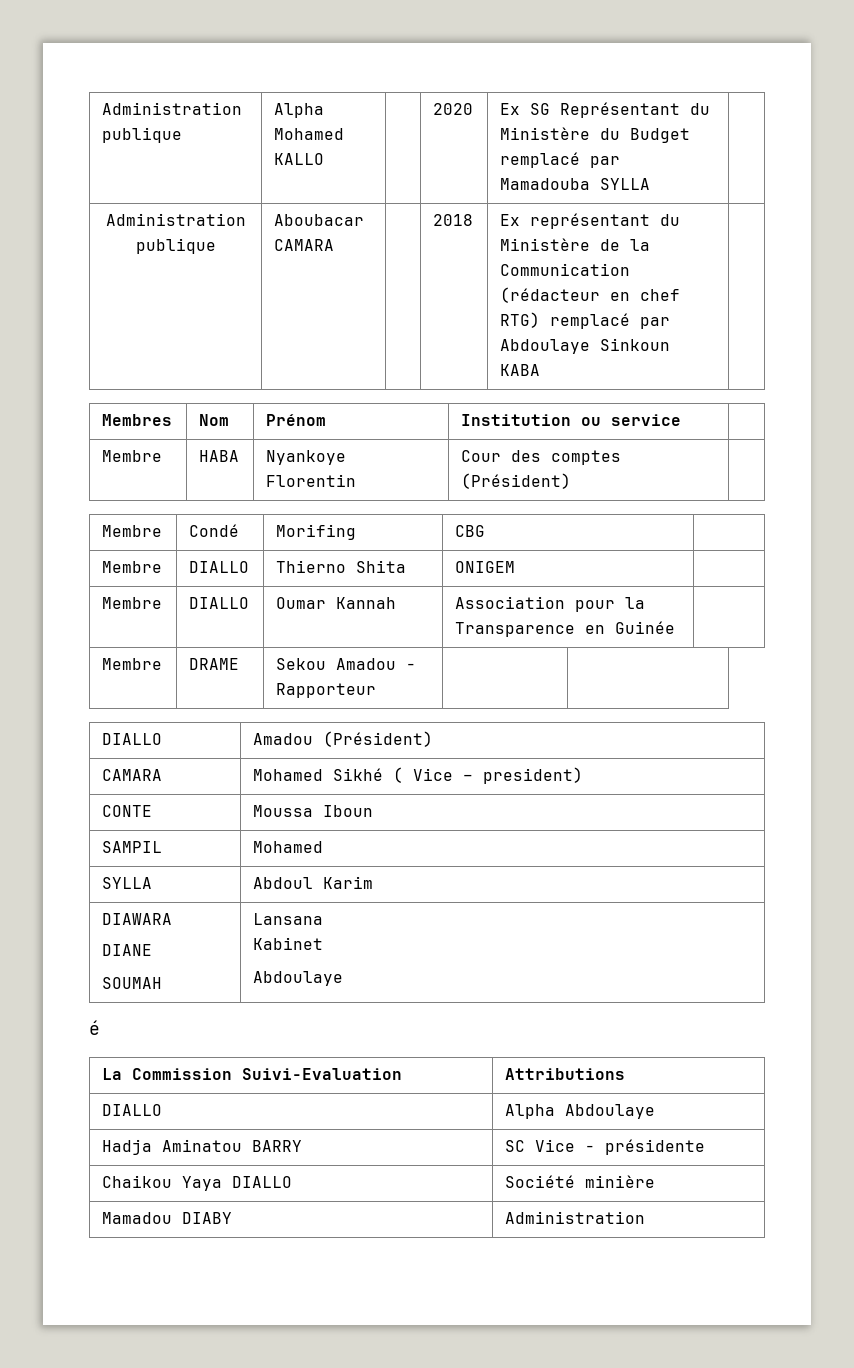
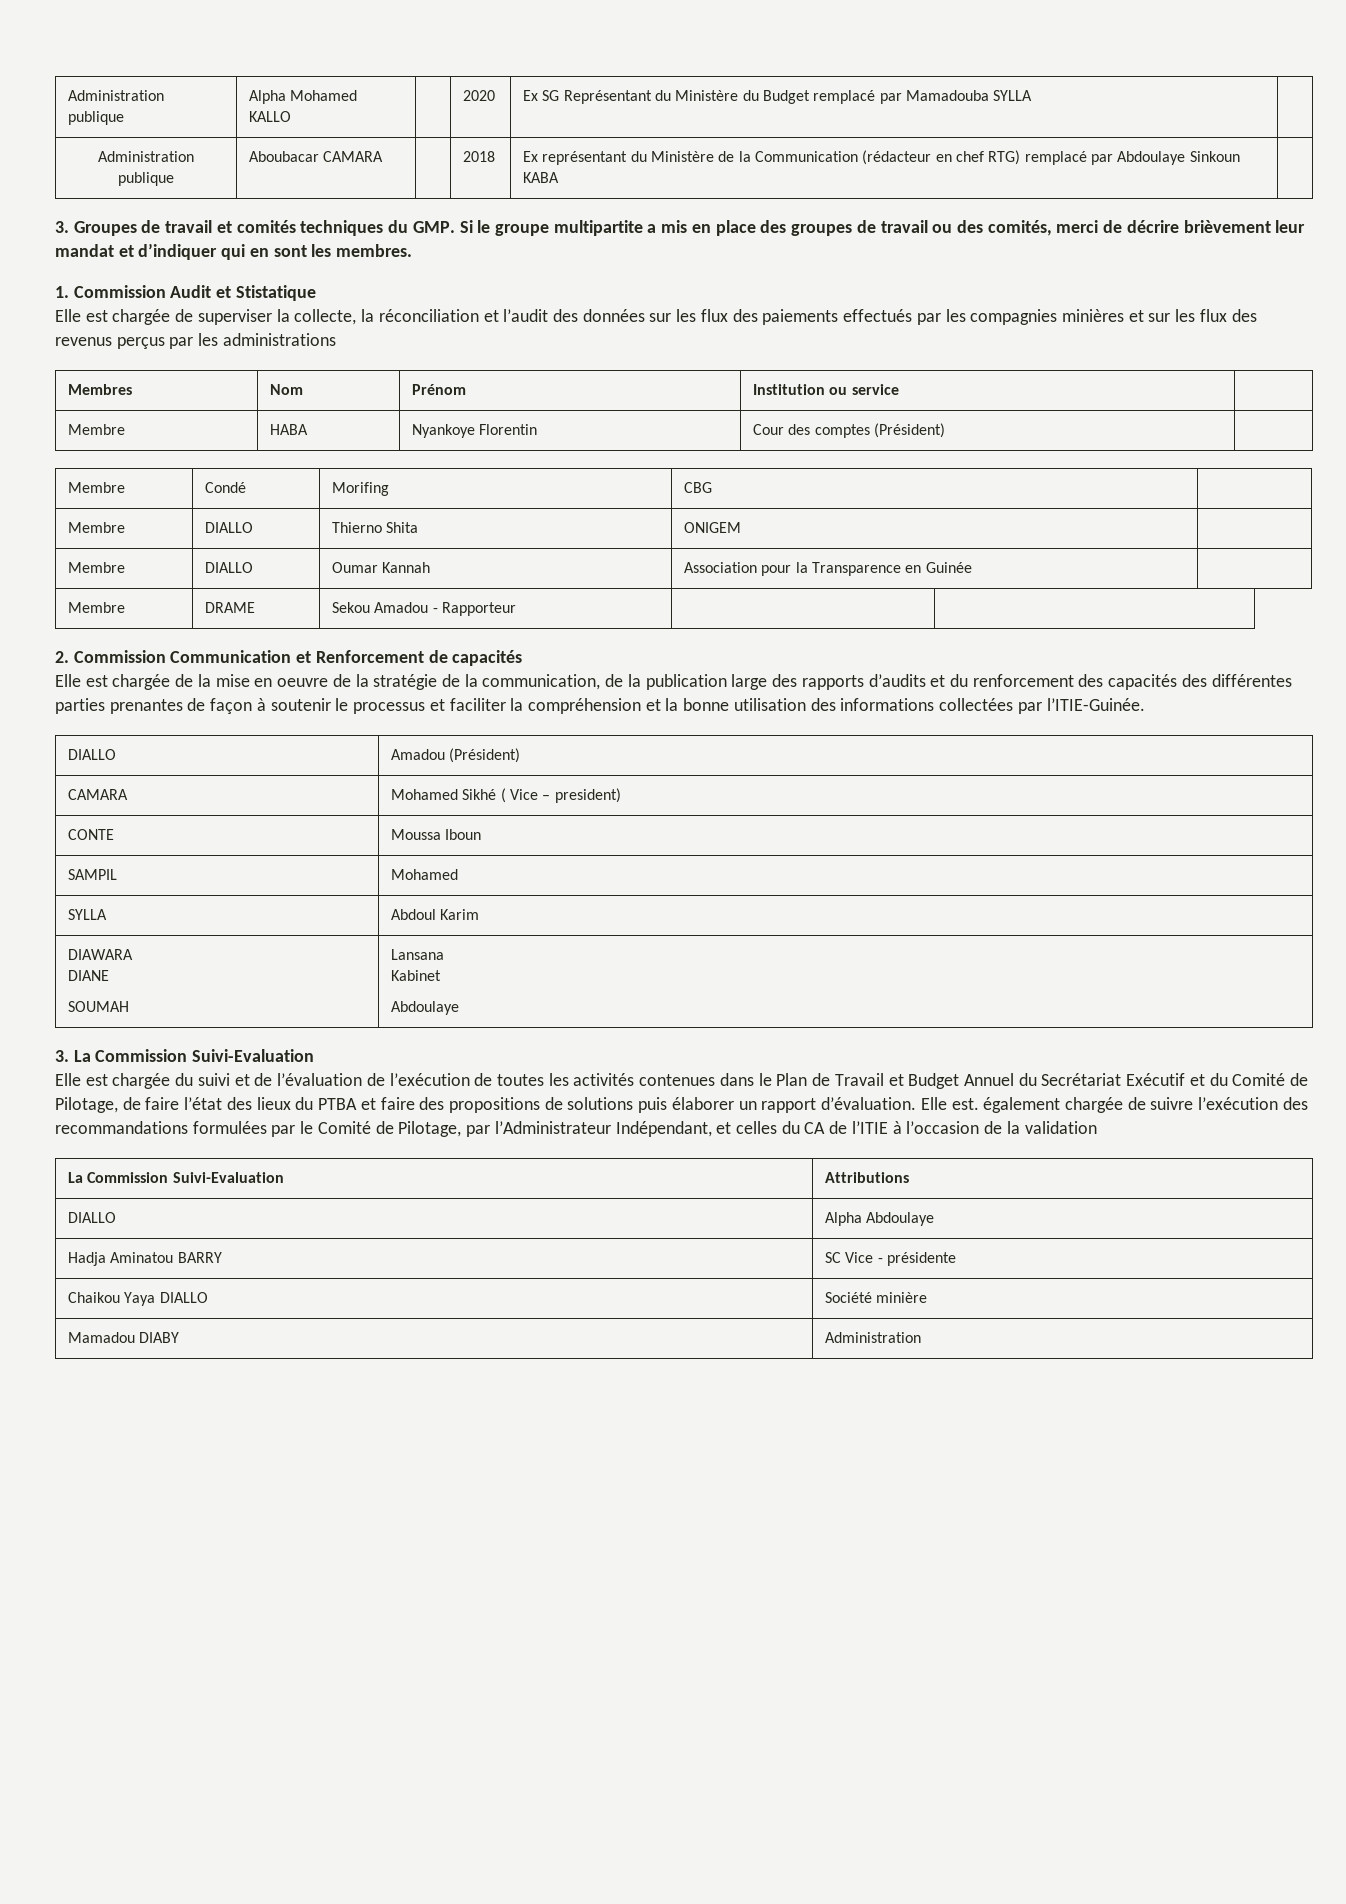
(541, 370) none -> [55,220,1306,236] [55,243,413,260] [55,285,316,301] [55,309,1257,325] [55,333,336,349] // 3. Groupes de travail et comités techniques du GMP. Si le groupe multipartite a mis en place des groupes de travail ou des comités, merci de décrire brièvement leur mandat et d’indiquer qui en sont les membres. // 1. Commission Audit et Stistatique // Elle est chargée de superviser la collecte, la réconciliation et l’audit des données sur les flux des paiements effectués par les compagnies minières et sur les flux des revenus perçus par les administrations
(377, 690) none -> [55,650,523,666] [55,674,1292,690] [55,698,1145,714] // 2. Commission Communication et Renforcement de capacités // Elle est chargée de la mise en oeuvre de la stratégie de la communication, de la publication large des rapports d’audits et du renforcement des capacités des différentes parties prenantes de façon à soutenir le processus et faciliter la compréhension et la bonne utilisation des informations collectées par l’ITIE-Guinée.
[89,1020,100,1035] é -> [55,1049,315,1062] [55,1073,1309,1089] [55,1097,1308,1113] [55,1121,1097,1137] 3. La Commission Suivi-Evaluation // Elle est chargée du suivi et de l’évaluation de l’exécution de toutes les activités contenues dans le Plan de Travail et Budget Annuel du Secrétariat Exécutif et du Comité de Pilotage, de faire l’état des lieux du PTBA et faire des propositions de solutions puis élaborer un rapport d’évaluation. Elle est. également chargée de suivre l’exécution des recommandations formulées par le Comité de Pilotage, par l’Administrateur Indépendant, et celles du CA de l’ITIE à l’occasion de la validation

